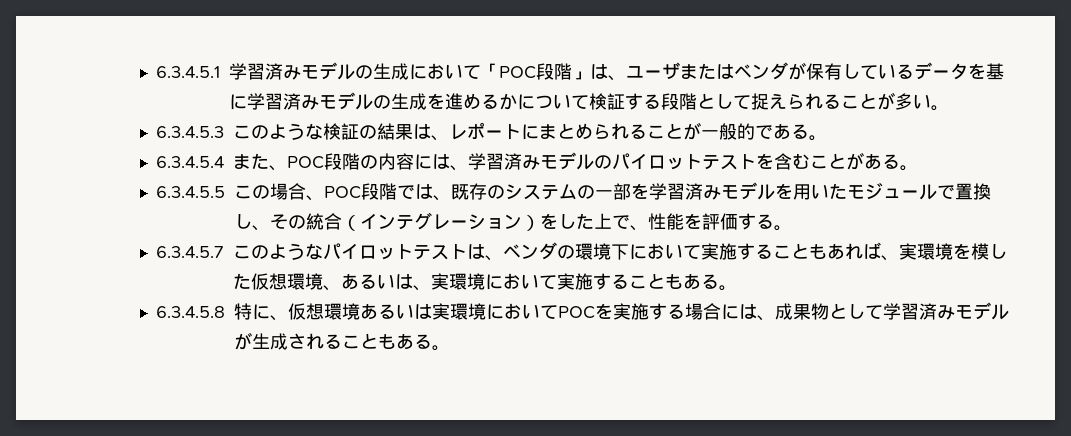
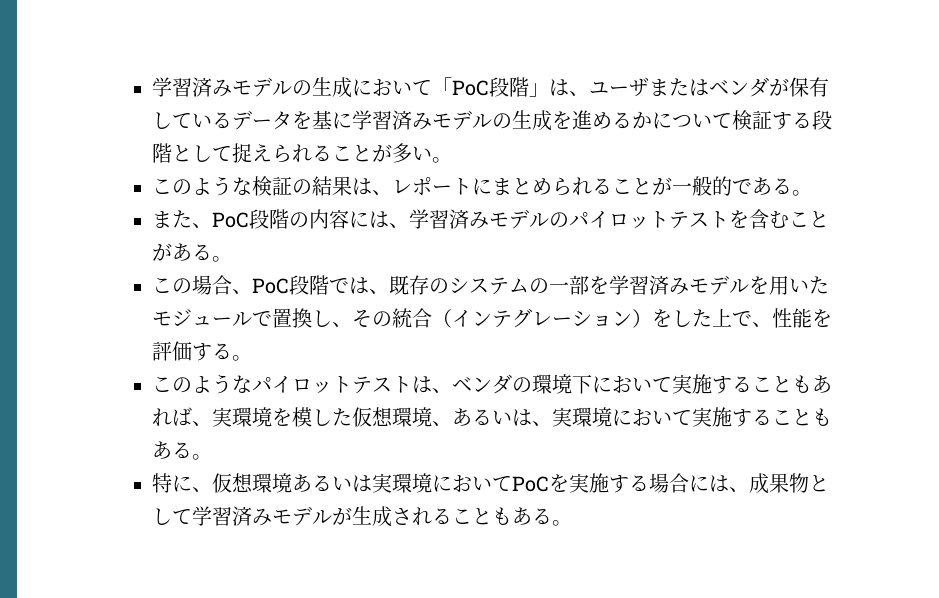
[156,66,221,78] 6.3.4.5.1 -> (151, 87) none
[499,66,537,79] POC -> [451,80,489,96] PoC
[156,126,225,138] 6.3.4.5.3 -> (452, 160) none
[156,153,325,171] 6.3.4.5.4また、POC -> [151,210,249,228] また、PoC
[156,186,226,198] 6.3.4.5.5 -> (232, 259) none
[324,186,362,199] POC -> [251,278,289,294] PoC
[156,246,225,258] 6.3.4.5.7 -> (252, 358) none
[156,306,226,318] 6.3.4.5.8 -> (212, 457) none
[558,306,596,319] POC -> [511,476,549,492] PoC

